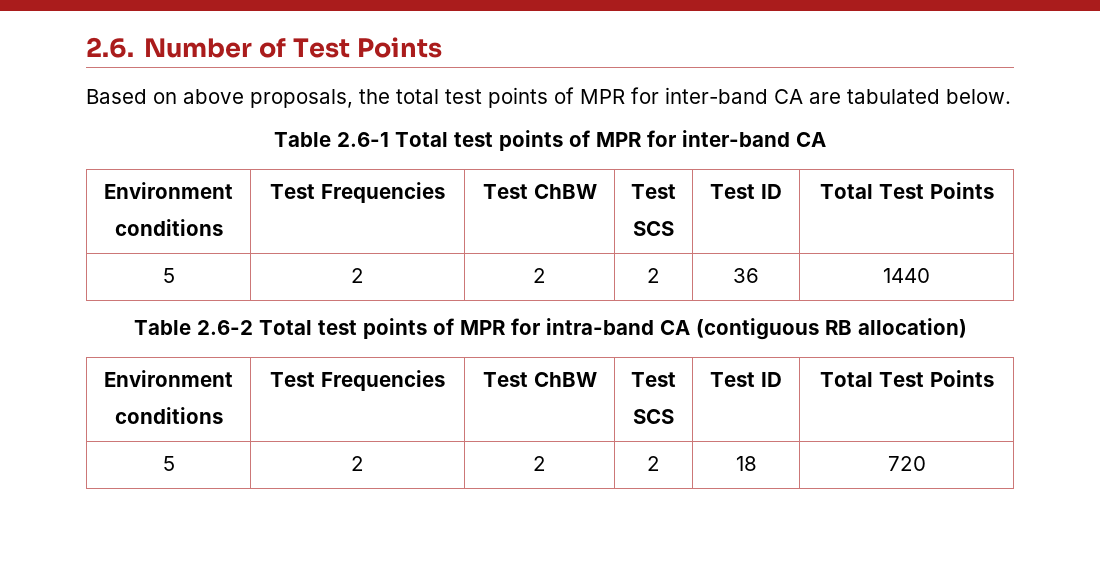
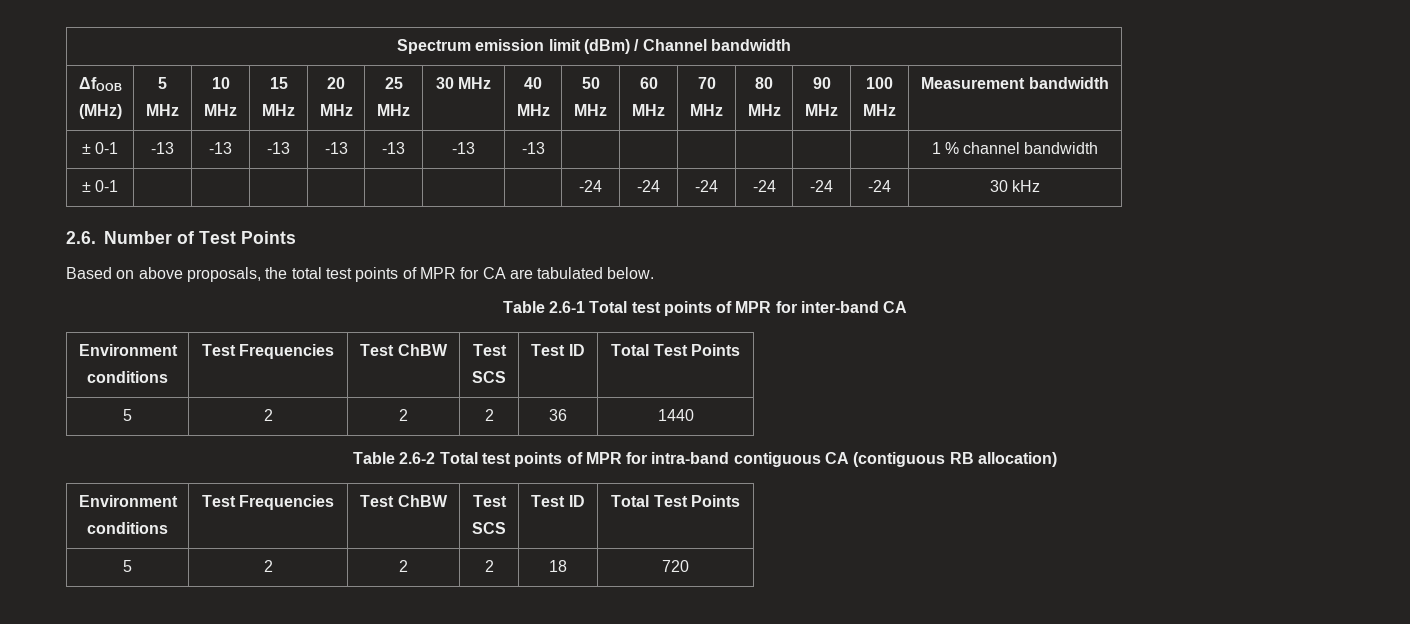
(86, 47) none -> [397,39,791,54] [78,77,122,91] [78,104,122,119] [158,77,167,89] [146,104,179,116] [211,77,230,89] [204,104,237,116] [269,77,288,89] [262,104,295,116] [327,77,345,89] [319,104,353,116] [384,77,403,89] [377,104,410,116] [435,77,492,89] [524,77,542,89] [516,104,550,116] [581,77,600,89] [574,104,607,116] [639,77,658,89] [632,104,665,116] [697,77,716,89] [690,104,723,116] [755,77,773,89] [747,104,781,116] [812,77,831,89] [805,104,838,116] [866,77,893,89] [863,104,896,116] [921,77,1109,89] [81,142,119,154] [151,142,174,154] [209,142,232,154] [267,142,290,154] [324,142,348,154] [382,142,405,154] [452,142,475,154] [521,142,545,154] [931,142,1099,154] [81,180,119,192] [579,180,602,192] [637,180,660,192] [695,180,718,192] [752,180,776,192] [810,180,833,192] [868,180,891,192] [989,180,1041,192] Spectrum emission limit (dBm) / Channel bandwidth // ΔfOOB // (MHz) | 5 // MHz | 10 // MHz | 15 // MHz | 20 // MHz | 25 // MHz | 30 MHz | 40 // MHz | 50 // MHz | 60 // MHz | 70 // MHz | 80 // MHz | 90 // MHz | 100 // MHz | Measurement bandwidth // ± 0-1 | -13 | -13 | -13 | -13 | -13 | -13 | -13 | | | | | | | 1 % channel bandwidth // ± 0-1 | | | | | | | | -24 | -24 | -24 | -24 | -24 | -24 | 30 kHz //
[665,87,768,104] inter-band -> (480, 273) none
(654, 326) none -> [733,452,821,467] contiguous

